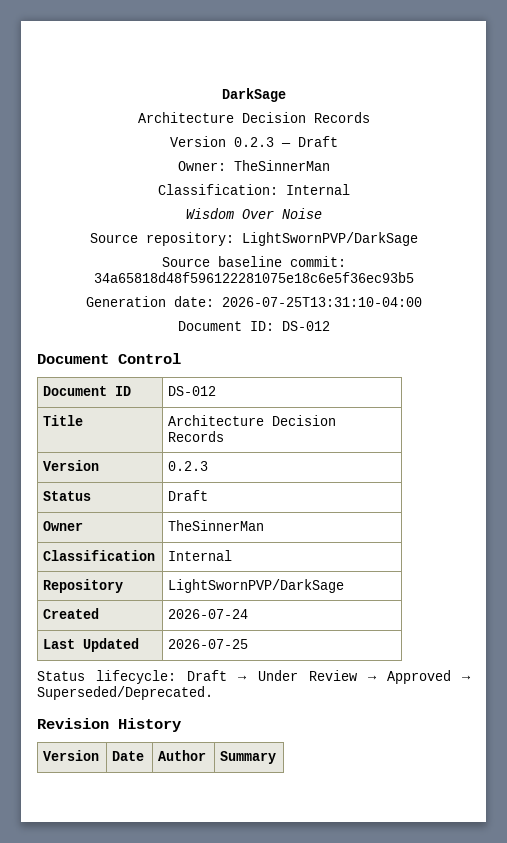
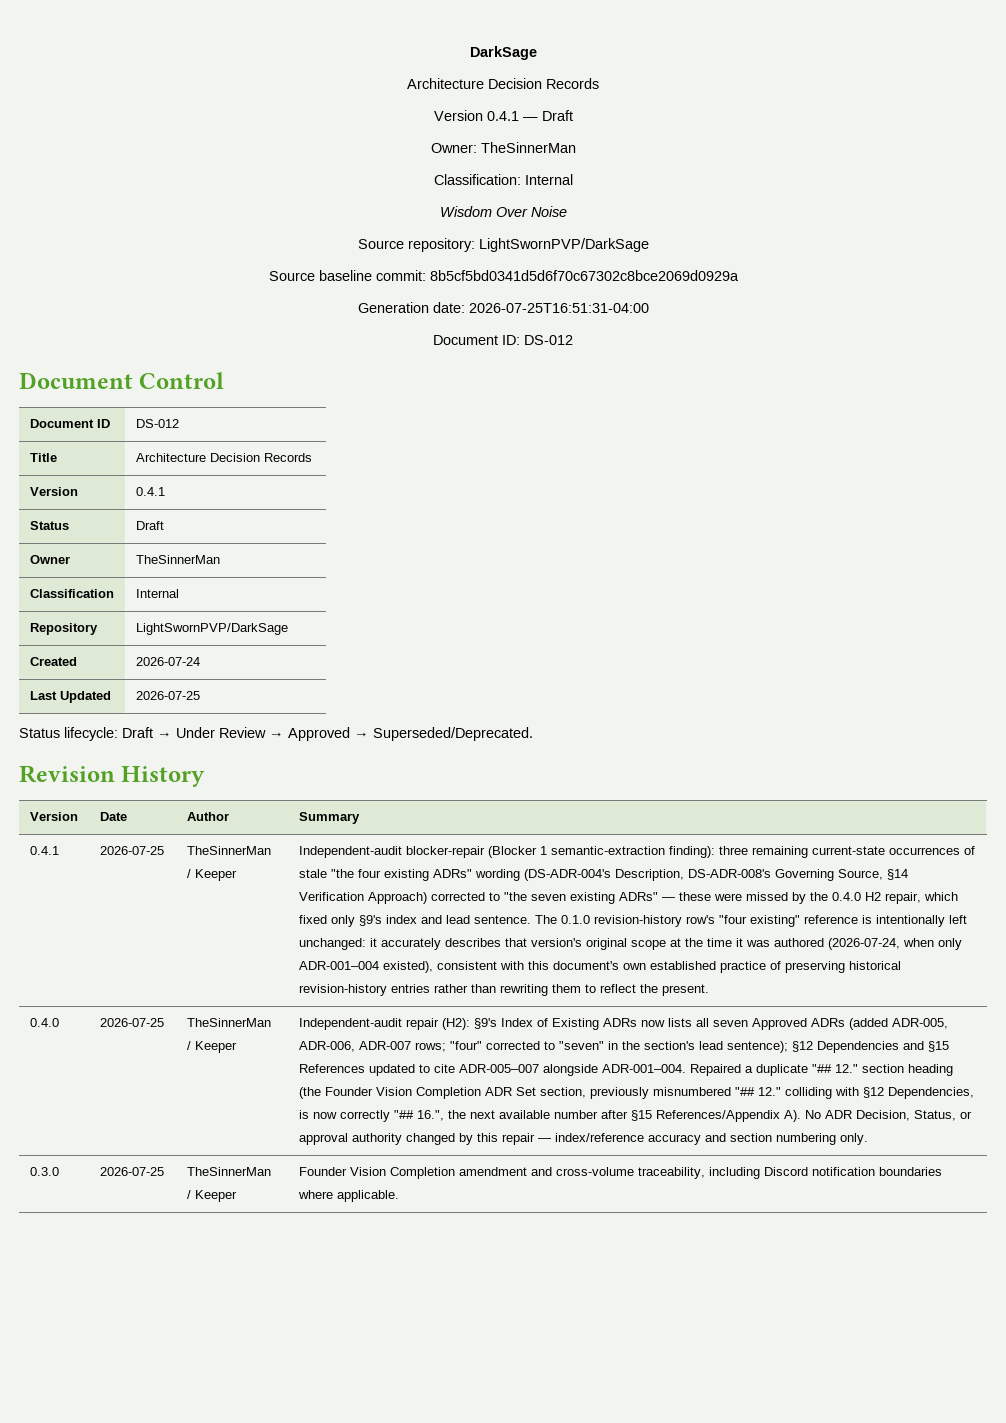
[233,137,274,147] 0.2.3 -> [486,111,519,121] 0.4.1
[93,272,414,283] 34a65818d48f596122281075e18c6e5f36ec93b5 -> [429,270,739,281] 8b5cf5bd0341d5d6f70c67302c8bce2069d0929a
[221,297,422,307] 2026-07-25T13:31:10-04:00 -> [468,303,649,313] 2026-07-25T16:51:31-04:00
[168,461,209,471] 0.2.3 -> [135,487,165,496] 0.4.1
(277, 757) none -> [29,846,59,855] [99,846,164,855] [186,846,271,855] [186,869,237,881] [298,846,975,858] [298,869,908,881] [298,892,958,904] [298,915,967,927] [298,938,962,950] [298,961,901,973] [298,984,709,996] [29,1018,59,1027] [99,1018,164,1027] [186,1018,271,1027] [186,1041,237,1053] [298,1018,948,1030] [298,1041,949,1053] [298,1064,953,1076] [298,1087,974,1099] [298,1110,972,1122] [298,1133,868,1145] [29,1167,59,1176] [99,1167,164,1176] [186,1167,271,1176] [186,1190,237,1202] [298,1167,942,1179] [297,1190,399,1202] // 0.4.1 | 2026-07-25 | TheSinnerMan / Keeper | Independent-audit blocker-repair (Blocker 1 semantic-extraction finding): three remaining current-state occurrences of stale "the four existing ADRs" wording (DS-ADR-004's Description, DS-ADR-008's Governing Source, §14 Verification Approach) corrected to "the seven existing ADRs" — these were missed by the 0.4.0 H2 repair, which fixed only §9's index and lead sentence. The 0.1.0 revision-history row's "four existing" reference is intentionally left unchanged: it accurately describes that version's original scope at the time it was authored (2026-07-24, when only ADR-001–004 existed), consistent with this document's own established practice of preserving historical revision-history entries rather than rewriting them to reflect the present. // 0.4.0 | 2026-07-25 | TheSinnerMan / Keeper | Independent-audit repair (H2): §9's Index of Existing ADRs now lists all seven Approved ADRs (added ADR-005, ADR-006, ADR-007 rows; "four" corrected to "seven" in the section's lead sentence); §12 Dependencies and §15 References updated to cite ADR-005–007 alongside ADR-001–004. Repaired a duplicate "## 12." section heading (the Founder Vision Completion ADR Set section, previously misnumbered "## 12." colliding with §12 Dependencies, is now correctly "## 16.", the next available number after §15 References/Appendix A). No ADR Decision, Status, or approval authority changed by this repair — index/reference accuracy and section numbering only. // 0.3.0 | 2026-07-25 | TheSinnerMan / Keeper | Founder Vision Completion amendment and cross-volume traceability, including Discord notification boundaries where applicable.

